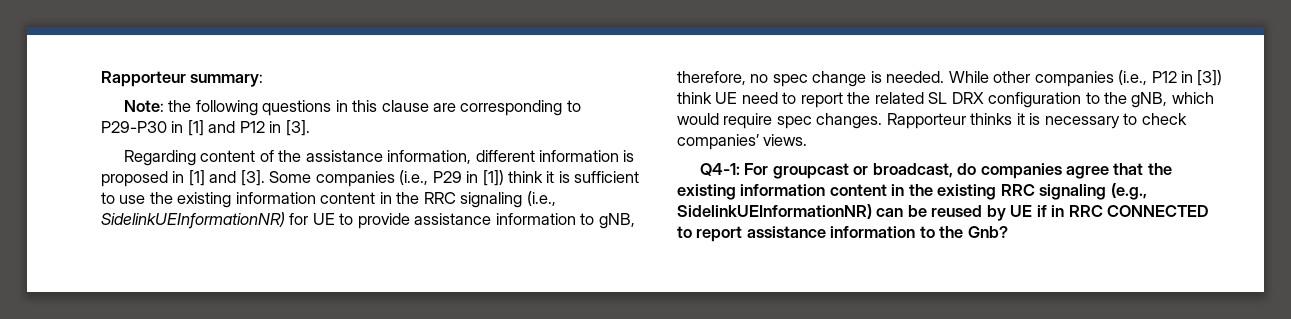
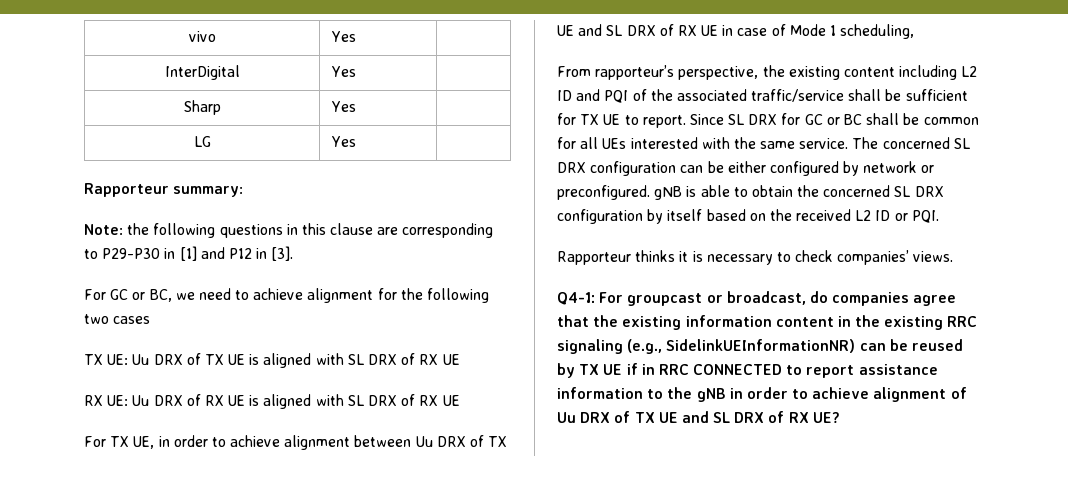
(101, 79) none -> [188,31,216,42] [330,31,356,42] [164,65,240,80] [330,66,356,77] [183,100,221,115] [330,101,356,112] [193,136,211,147] [330,136,356,147] vivo | Yes | // InterDigital | Yes | // Sharp | Yes | // LG | Yes | //
[123,150,635,166] [101,170,640,187] [101,191,556,208] [101,212,635,229] [677,70,1223,87] [677,92,1214,108] [677,113,883,129] Regarding content of the assistance information, different information is proposed in [1] and [3]. Some companies (i.e., P29 in [1]) think it is sufficient to use the existing information content in the RRC signaling (i.e., SidelinkUEInformationNR) for UE to provide assistance information to gNB, therefore, no spec change is needed. While other companies (i.e., P12 in [3]) think UE need to report the related SL DRX configuration to the gNB, which would require spec changes. -> [84,288,490,303] [84,314,151,324] [84,353,460,368] [84,394,460,409] [84,435,508,450] [557,24,915,39] [557,65,978,80] [557,89,968,103] [557,113,979,128] [557,137,970,149] [557,161,935,176] [557,185,944,200] [557,209,939,224] For GC or BC, we need to achieve alignment for the following two cases // TX UE: Uu DRX of TX UE is aligned with SL DRX of RX UE // RX UE: Uu DRX of RX UE is aligned with SL DRX of RX UE // For TX UE, in order to achieve alignment between Uu DRX of TX UE and SL DRX of RX UE in case of Mode 1 scheduling, // From rapporteur’s perspective, the existing content including L2 ID and PQI of the associated traffic/service shall be sufficient for TX UE to report. Since SL DRX for GC or BC shall be common for all UEs interested with the same service. The concerned SL DRX configuration can be either configured by network or preconfigured. gNB is able to obtain the concerned SL DRX configuration by itself based on the received L2 ID or PQI. //
(1006, 213) none -> [579,364,600,375] TX
[967,226,1008,238] Gnb? -> [696,387,967,402] [557,411,840,423] gNB in order to achieve alignment of Uu DRX of TX UE and SL DRX of RX UE?

